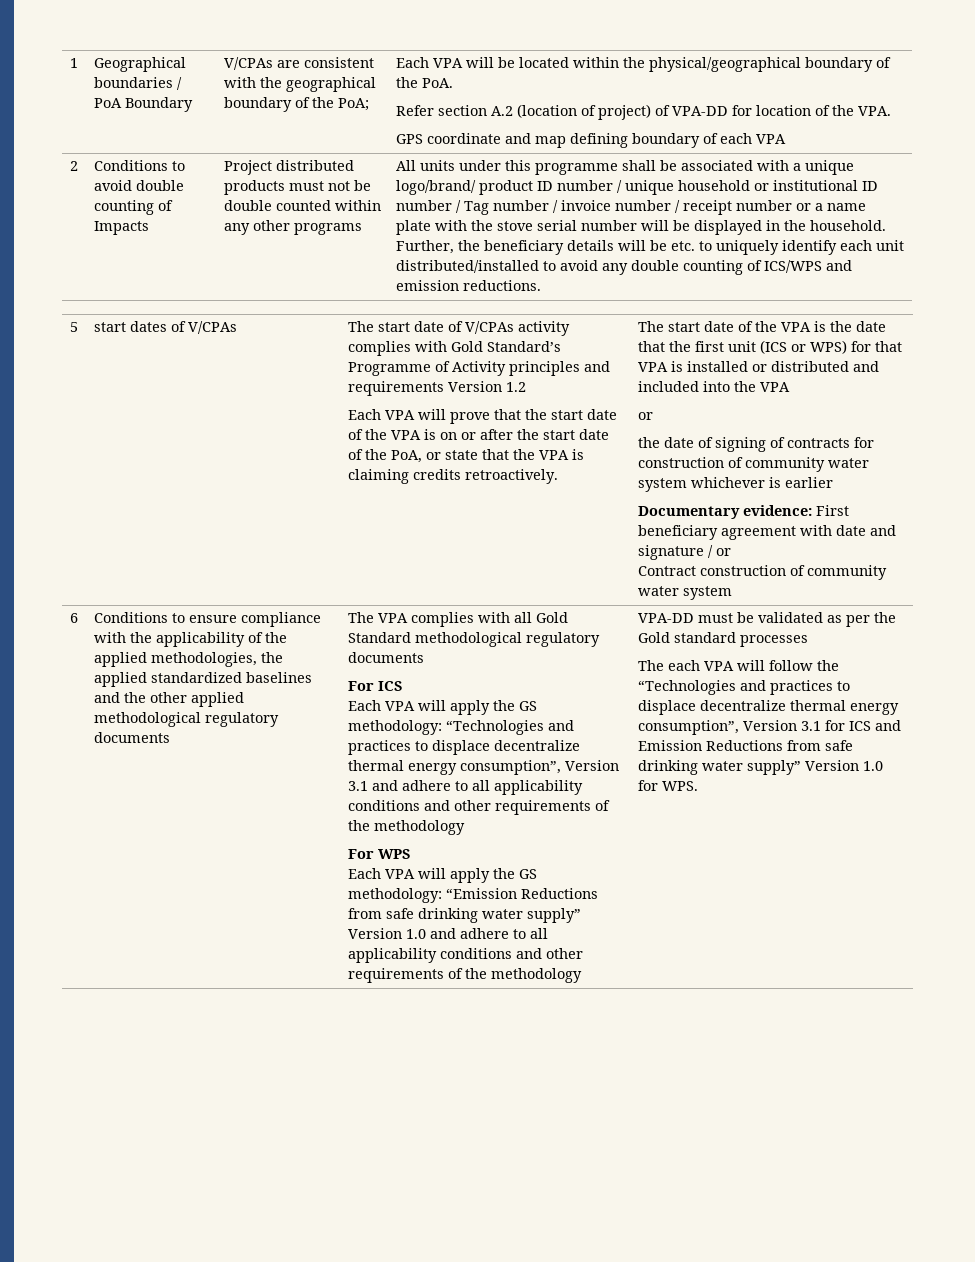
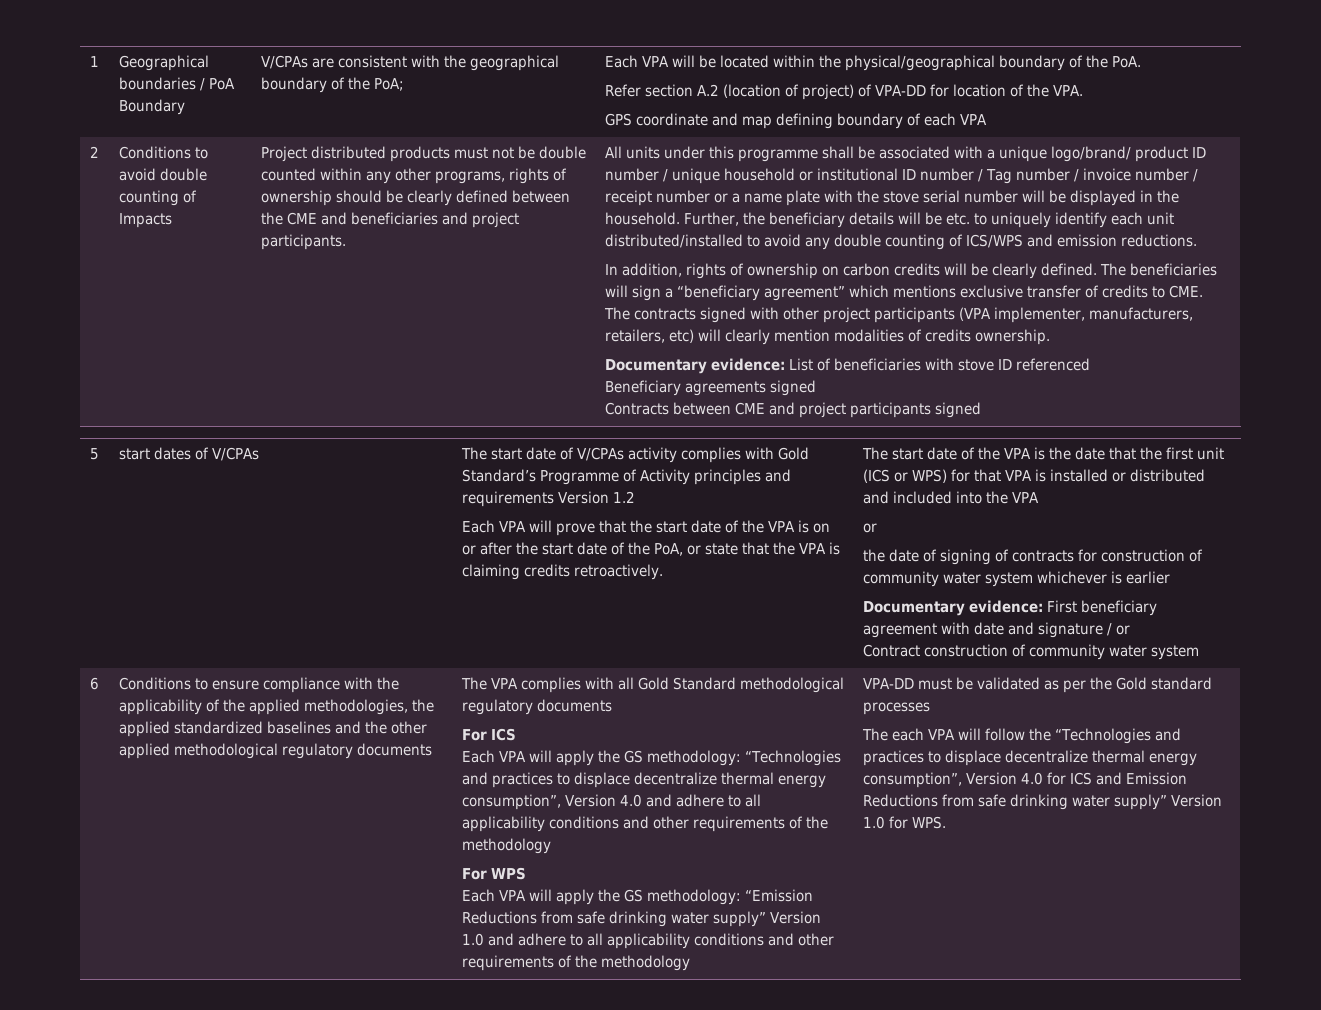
[293,223,362,235] programs -> [434,168,567,184] [260,190,570,206] [260,212,519,228] [260,234,346,250] programs, rights of ownership should be clearly defined between the CME and beneficiaries and project participants.
(541, 285) none -> [604,263,1217,279] [604,285,1203,301] [603,307,1193,323] [604,329,1050,345] [604,358,1090,374] [604,380,816,396] [604,402,981,418] // In addition, rights of ownership on carbon credits will be clearly defined. The beneficiaries will sign a “beneficiary agreement” which mentions exclusive transfer of credits to CME. The contracts signed with other project participants (VPA implementer, manufacturers, retailers, etc) will clearly mention modalities of credits ownership. // Documentary evidence: List of beneficiaries with stove ID referenced // Beneficiary agreements signed // Contracts between CME and project participants signed
[347,781,368,791] 3.1 -> [619,794,642,807] 4.0
[800,721,821,731] 3.1 -> [1020,772,1043,785] 4.0

